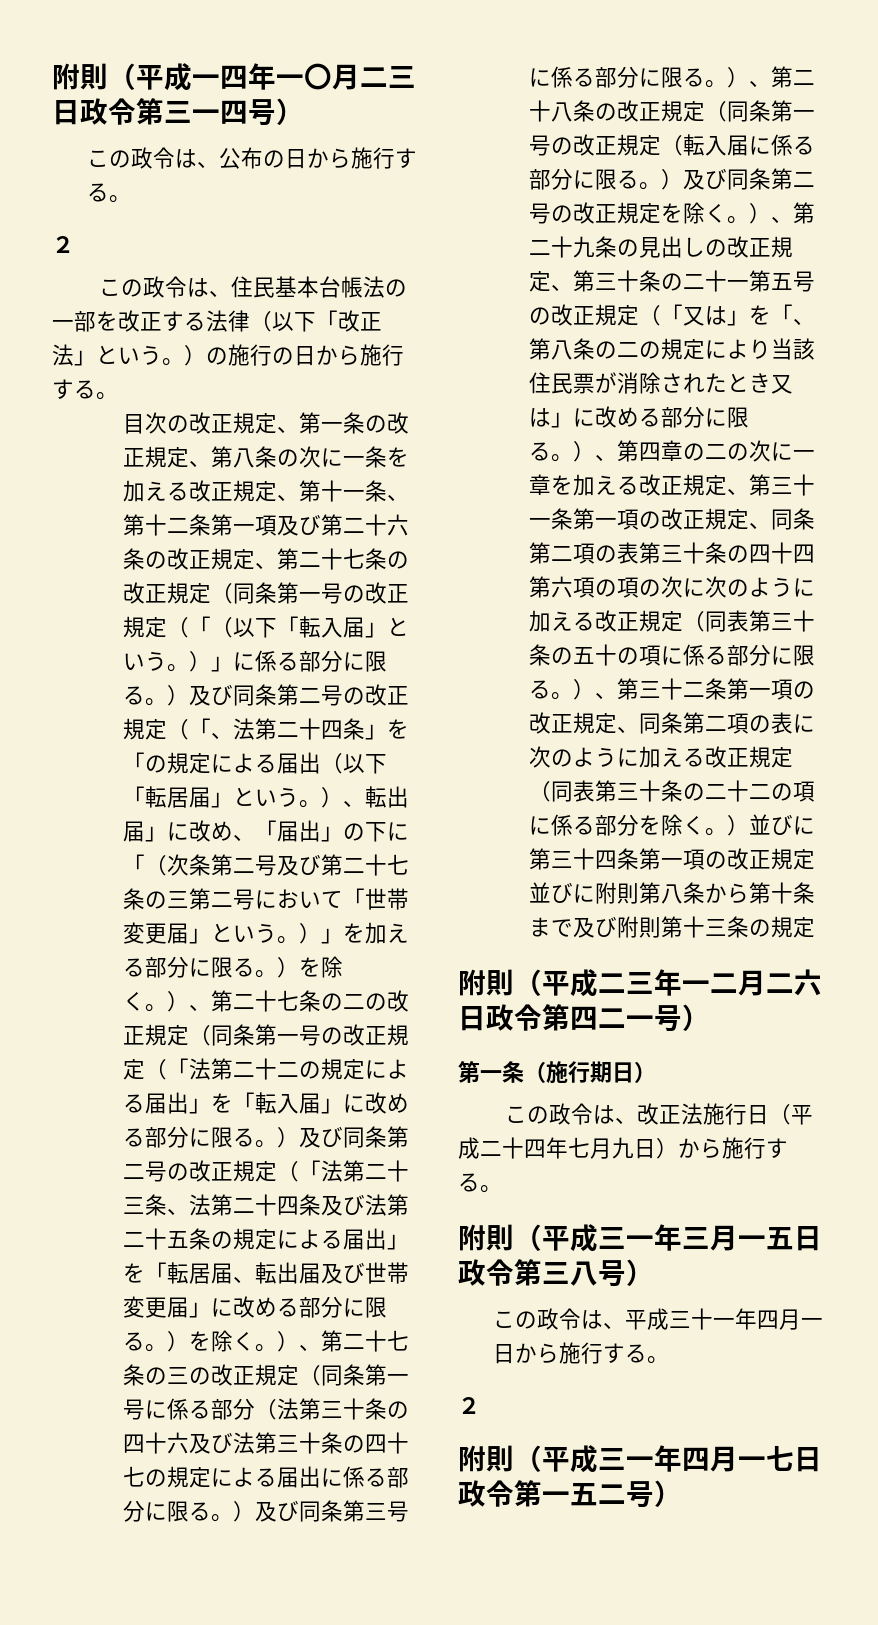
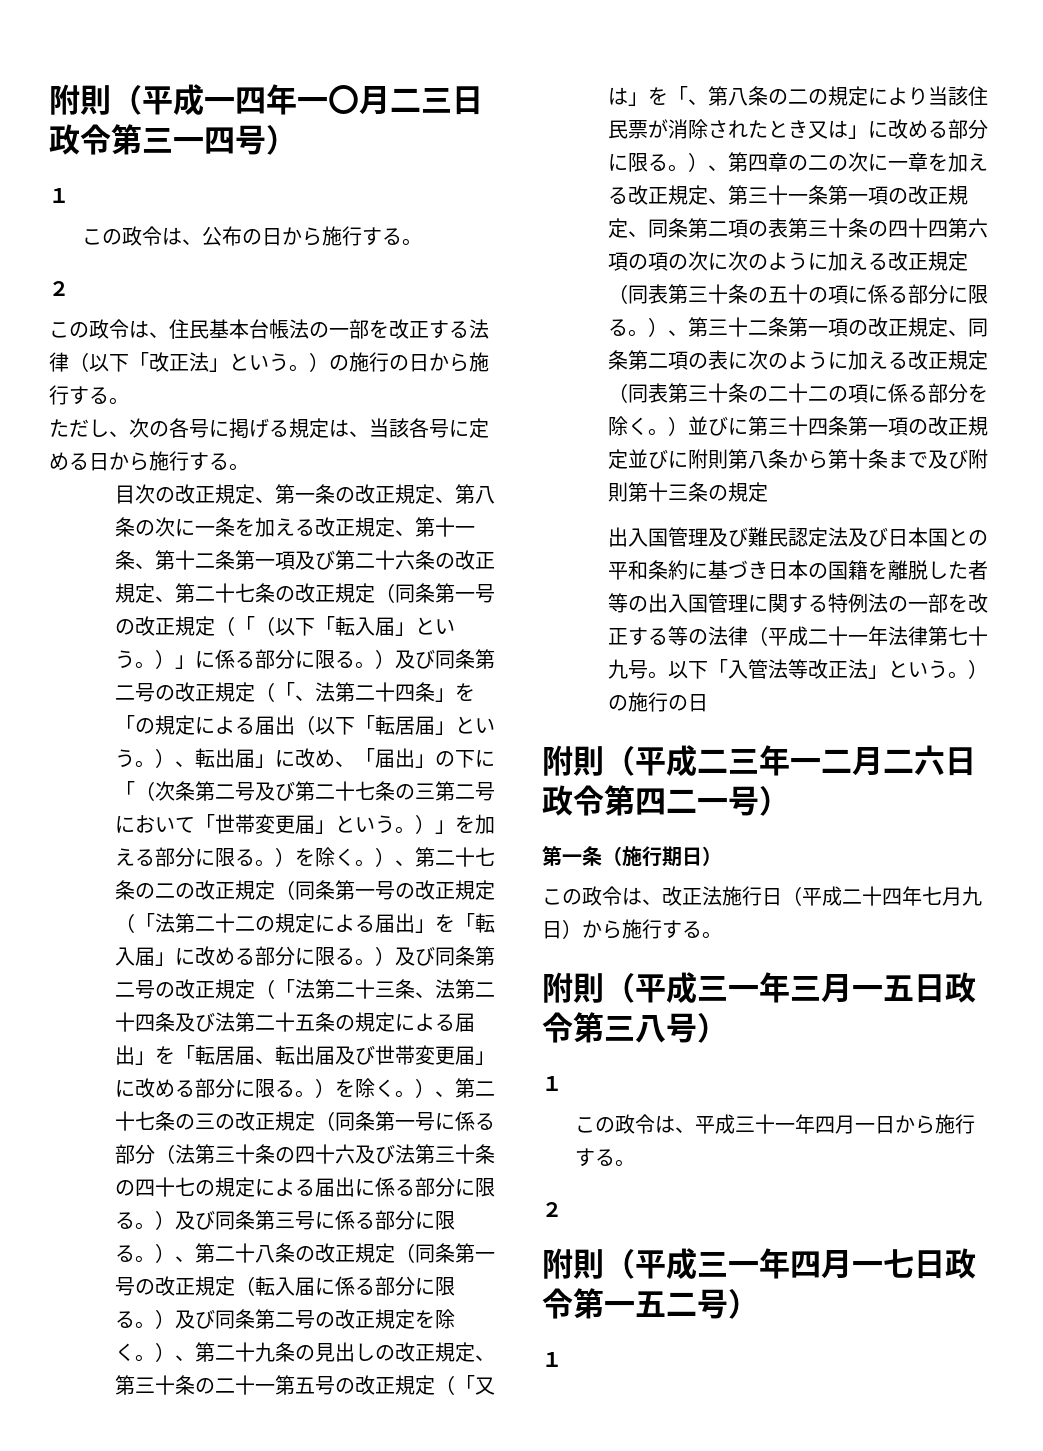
(304, 111) none -> [49,188,69,203] // １
(118, 396) none -> [49,418,489,439] [49,451,249,471] // ただし、次の各号に掲げる規定は、当該各号に定める日から施行する。
(815, 927) none -> [607,527,988,547] [607,560,988,580] [607,593,988,613] [607,626,988,646] [607,659,988,679] [607,692,708,712] // 出入国管理及び難民認定法及び日本国との平和条約に基づき日本の国籍を離脱した者等の出入国管理に関する特例法の一部を改正する等の法律（平成二十一年法律第七十九号。以下「入管法等改正法」という。）の施行の日
(654, 1272) none -> [542,1076,562,1091] // １
(682, 1493) none -> [542,1352,562,1367] // １

